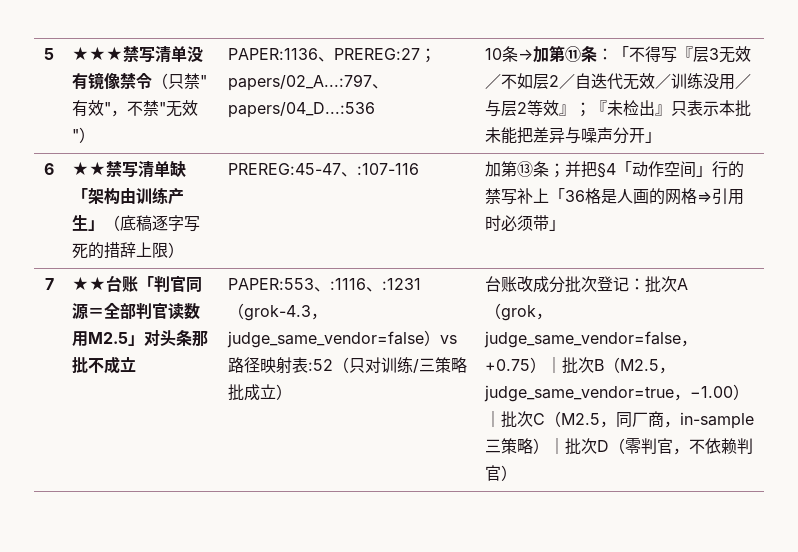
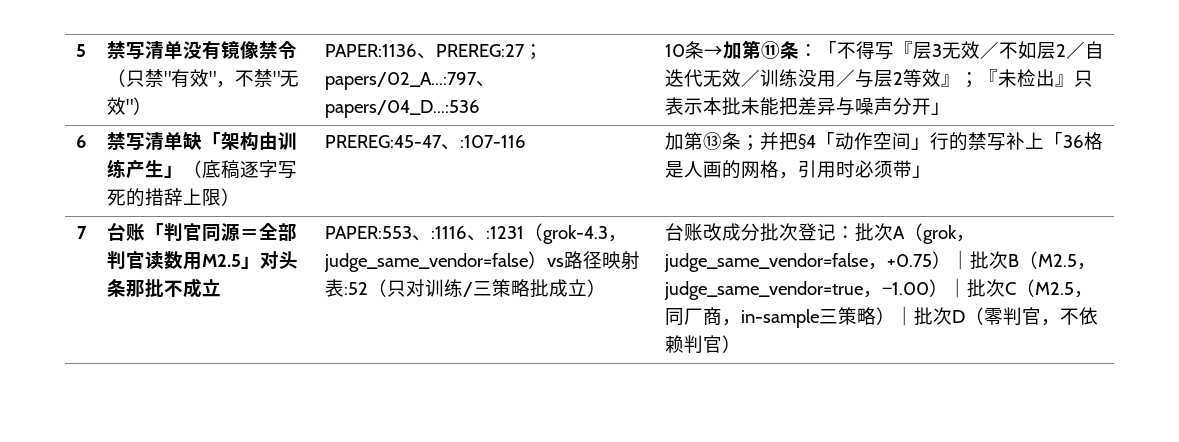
[72,46,124,60] ★★★ -> (86, 50) none
[72,161,107,175] ★★ -> (86, 141) none
[697,191,713,202] ⇒ -> [778,172,798,179] ，
[72,276,107,290] ★★ -> (87, 232) none

